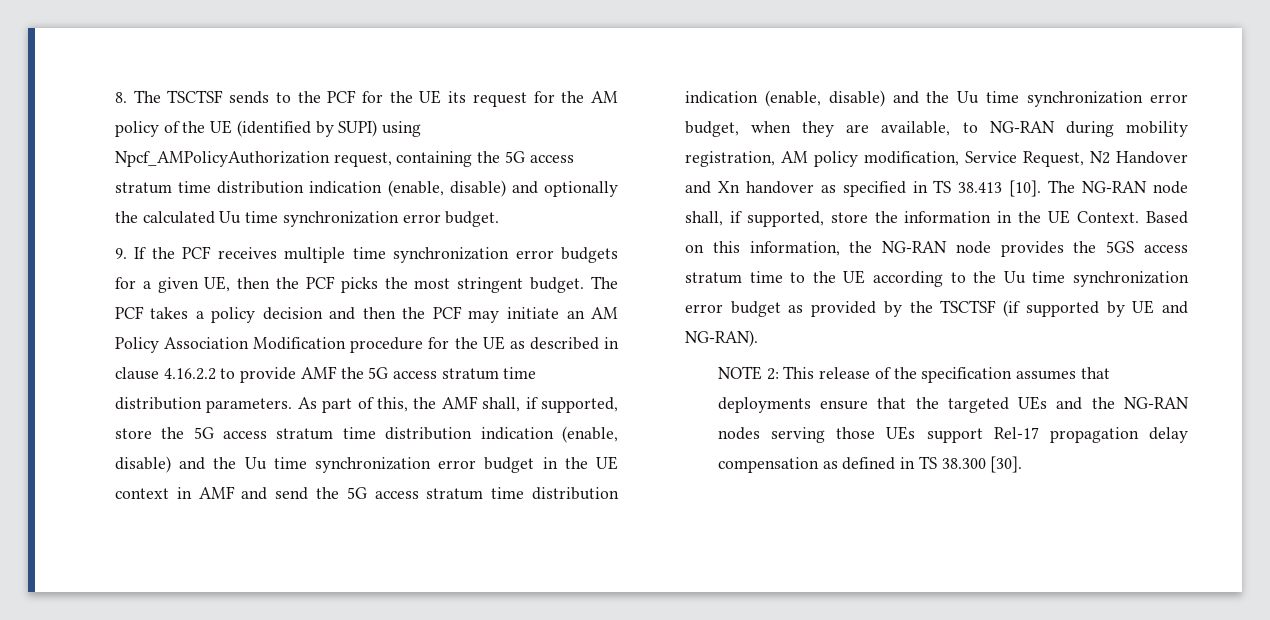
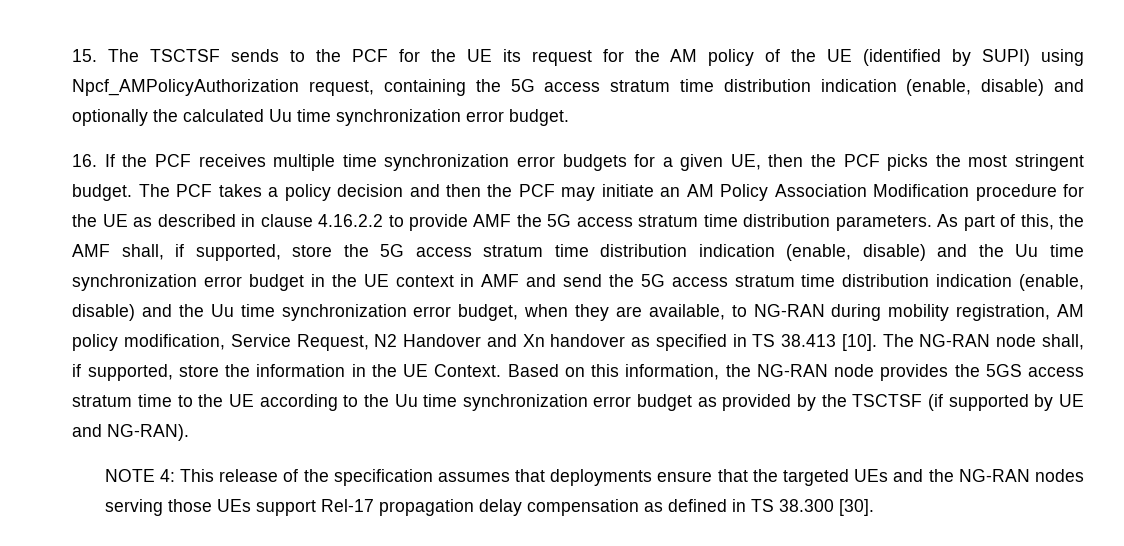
[114,92,127,103] 8. -> [72,49,98,62] 15.
[114,248,127,259] 9. -> [72,154,98,167] 16.
[766,368,779,380] 2: -> [159,469,175,482] 4:

